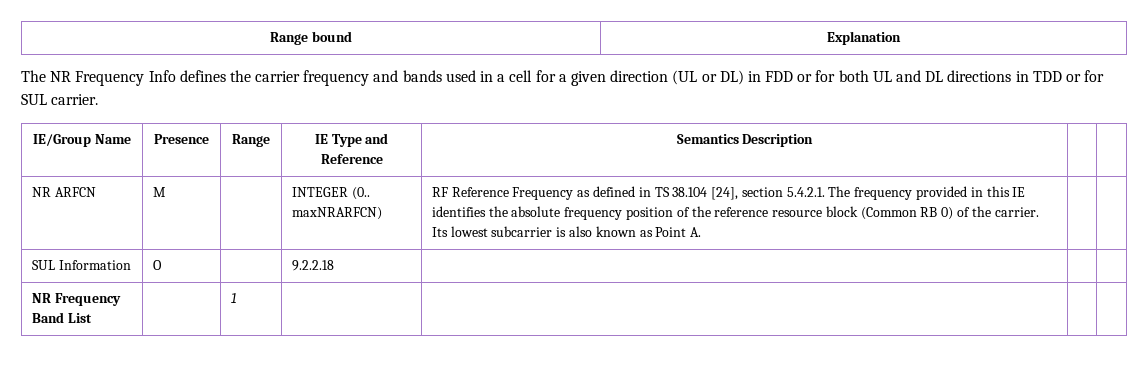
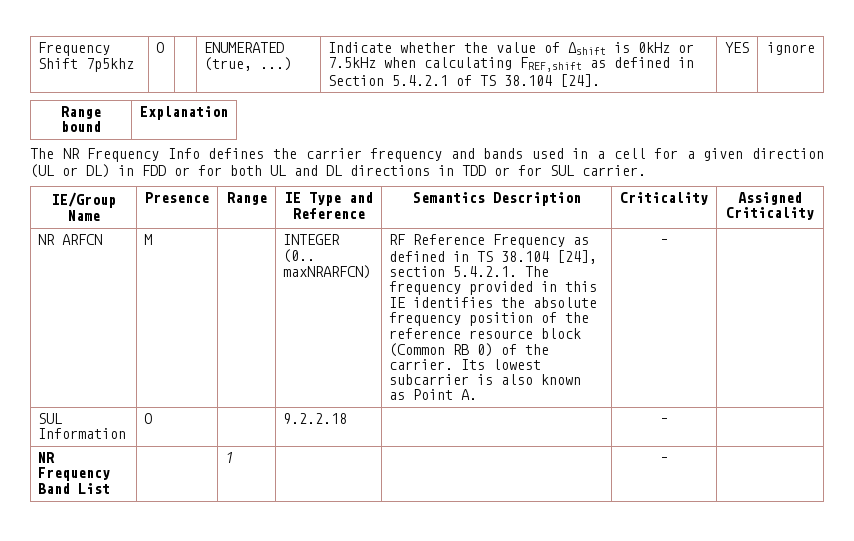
(270, 38) none -> [38,42,111,56] [38,58,135,72] [156,42,165,53] [204,42,285,53] [204,57,293,71] [328,42,695,55] [328,57,695,72] [328,74,601,87] [725,42,749,53] [766,42,815,55] Frequency Shift 7p5khz | O | | ENUMERATED (true, ...) | Indicate whether the value of Δshift is 0kHz or 7.5kHz when calculating FREF,shift as defined in Section 5.4.2.1 of TS 38.104 [24]. | YES | ignore //
(814, 140) | -> [620,192,708,205] [738,192,802,205] [726,207,814,220] Criticality | Assigned Criticality
(702, 232) none -> [660,239,668,244] –
(334, 265) none -> [660,418,668,423] –
(237, 298) none -> [660,457,668,462] –

